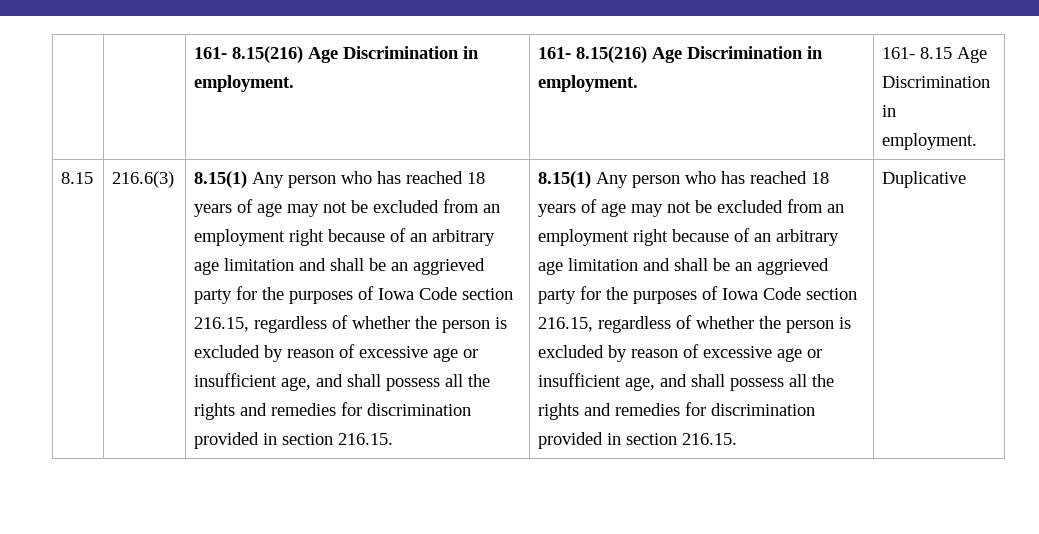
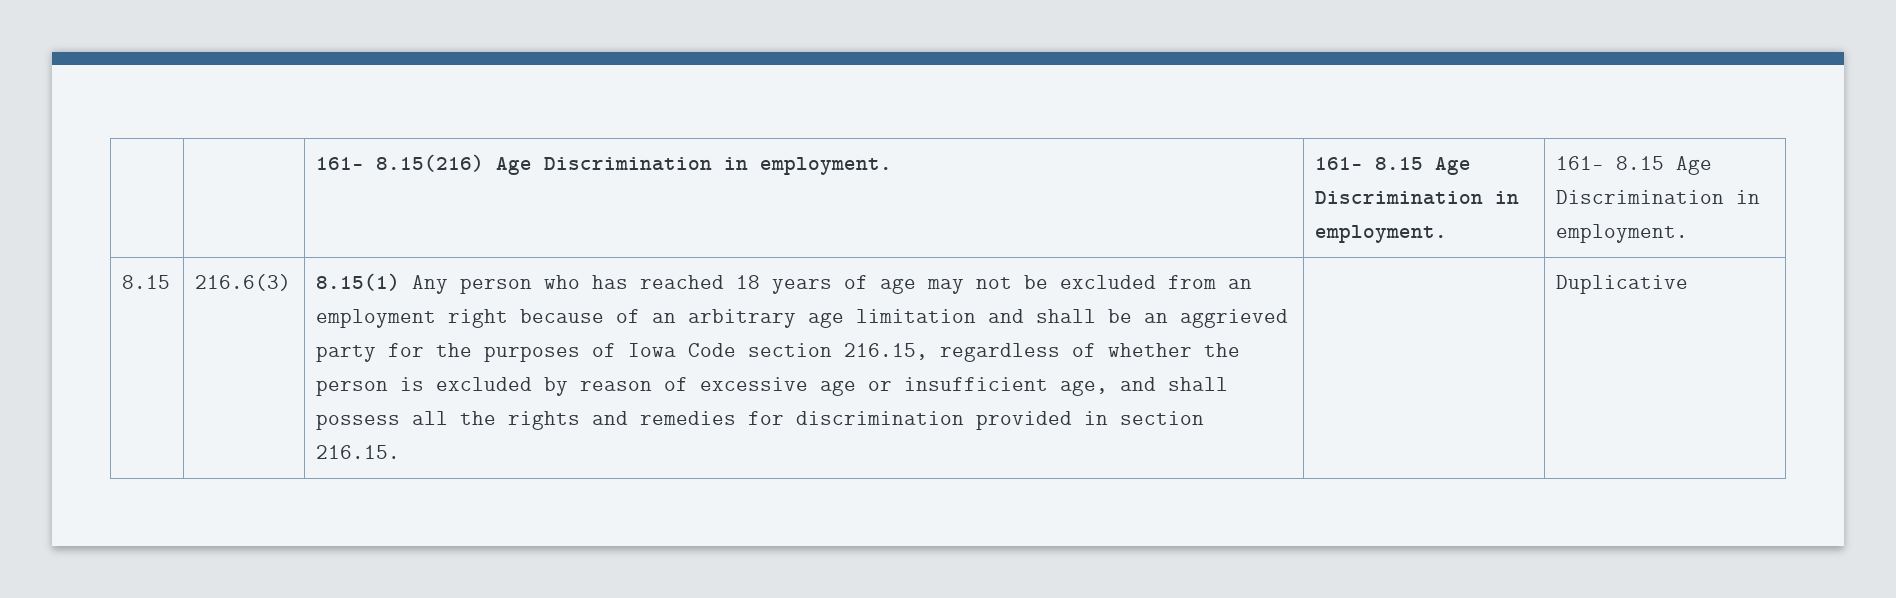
[194,46,480,63] [194,75,295,92] [538,46,648,63] | | 161- 8.15(216) Age Discrimination in employment. | 161- 8.15(216) -> [316,154,893,175] [1315,157,1424,170] | | 161- 8.15(216) Age Discrimination in employment. | 161- 8.15
[538,171,830,188] [538,199,845,217] [538,228,840,246] [538,258,830,275] [538,286,858,304] [538,315,852,333] [538,344,823,362] [538,373,835,391] [538,402,816,420] [538,432,738,449] 8.15(1) Any person who has reached 18 years of age may not be excluded from an employment right because of an arbitrary age limitation and shall be an aggrieved party for the purposes of Iowa Code section 216.15, regardless of whether the person is excluded by reason of excessive age or insufficient age, and shall possess all the rights and remedies for discrimination provided in section 216.15. -> (401, 452) none

